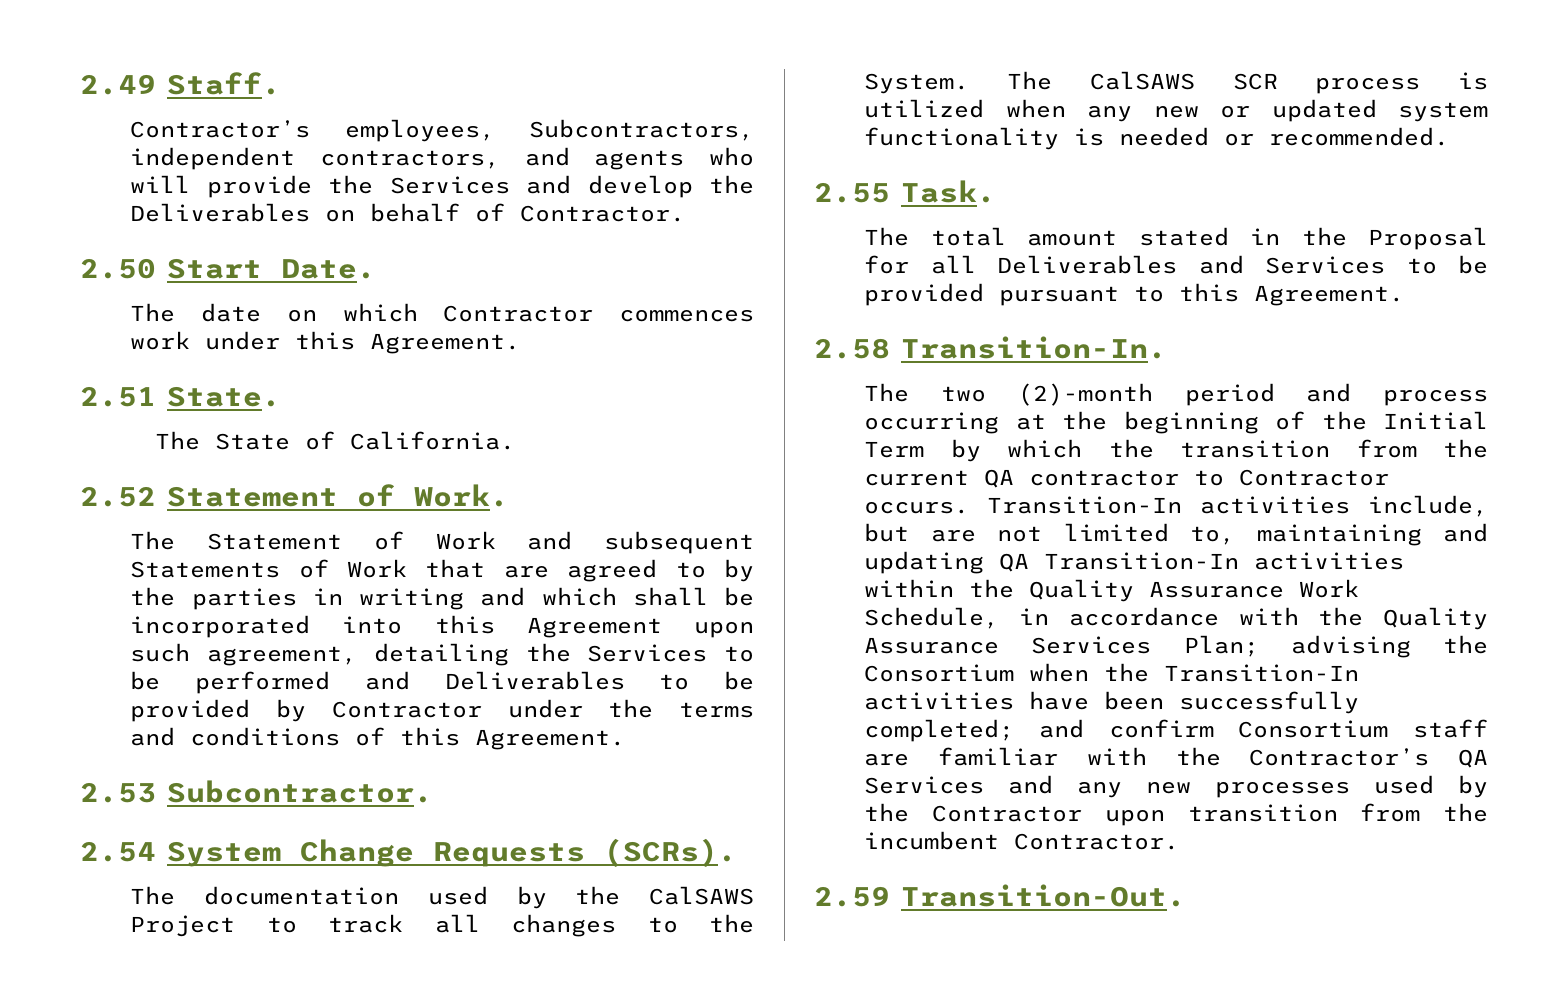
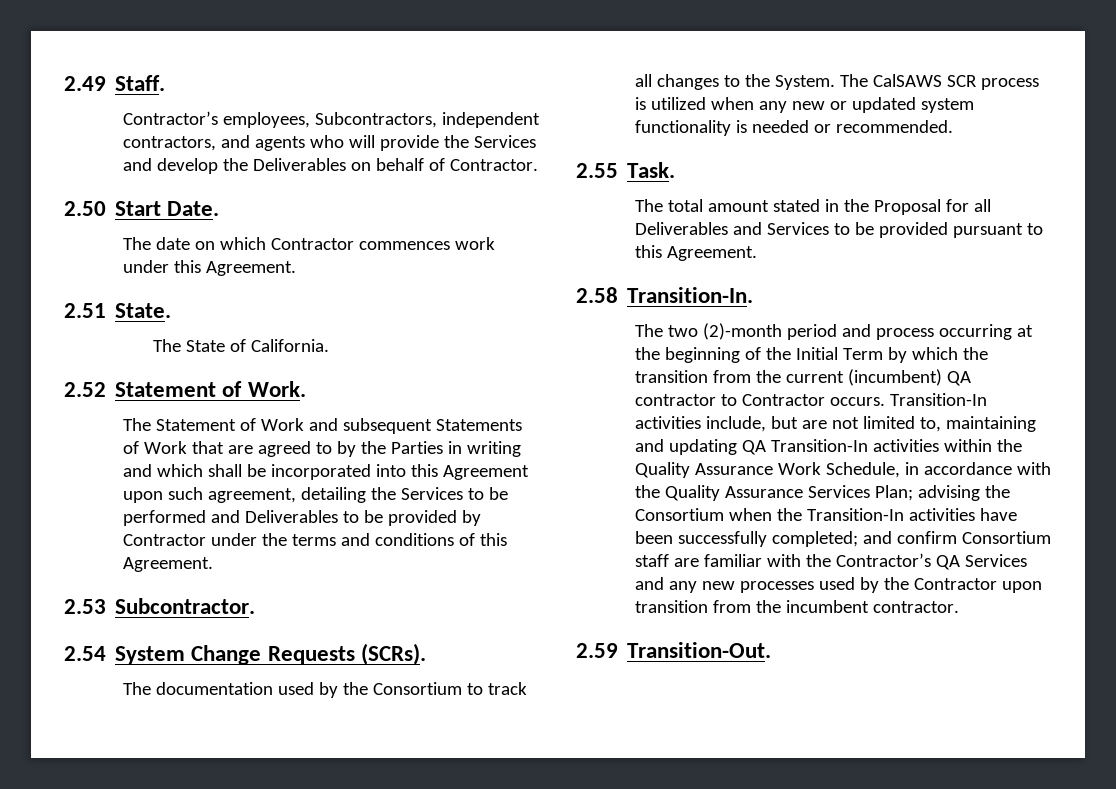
[191,588,297,610] parties -> [390,441,443,454] Parties
[649,886,754,905] [130,915,236,937] CalSAWS Project -> [373,682,463,695] Consortium
(970, 478) none -> [848,369,943,386] (incumbent)
[1014,833,1180,850] Contractor. -> [873,601,960,613] contractor.

